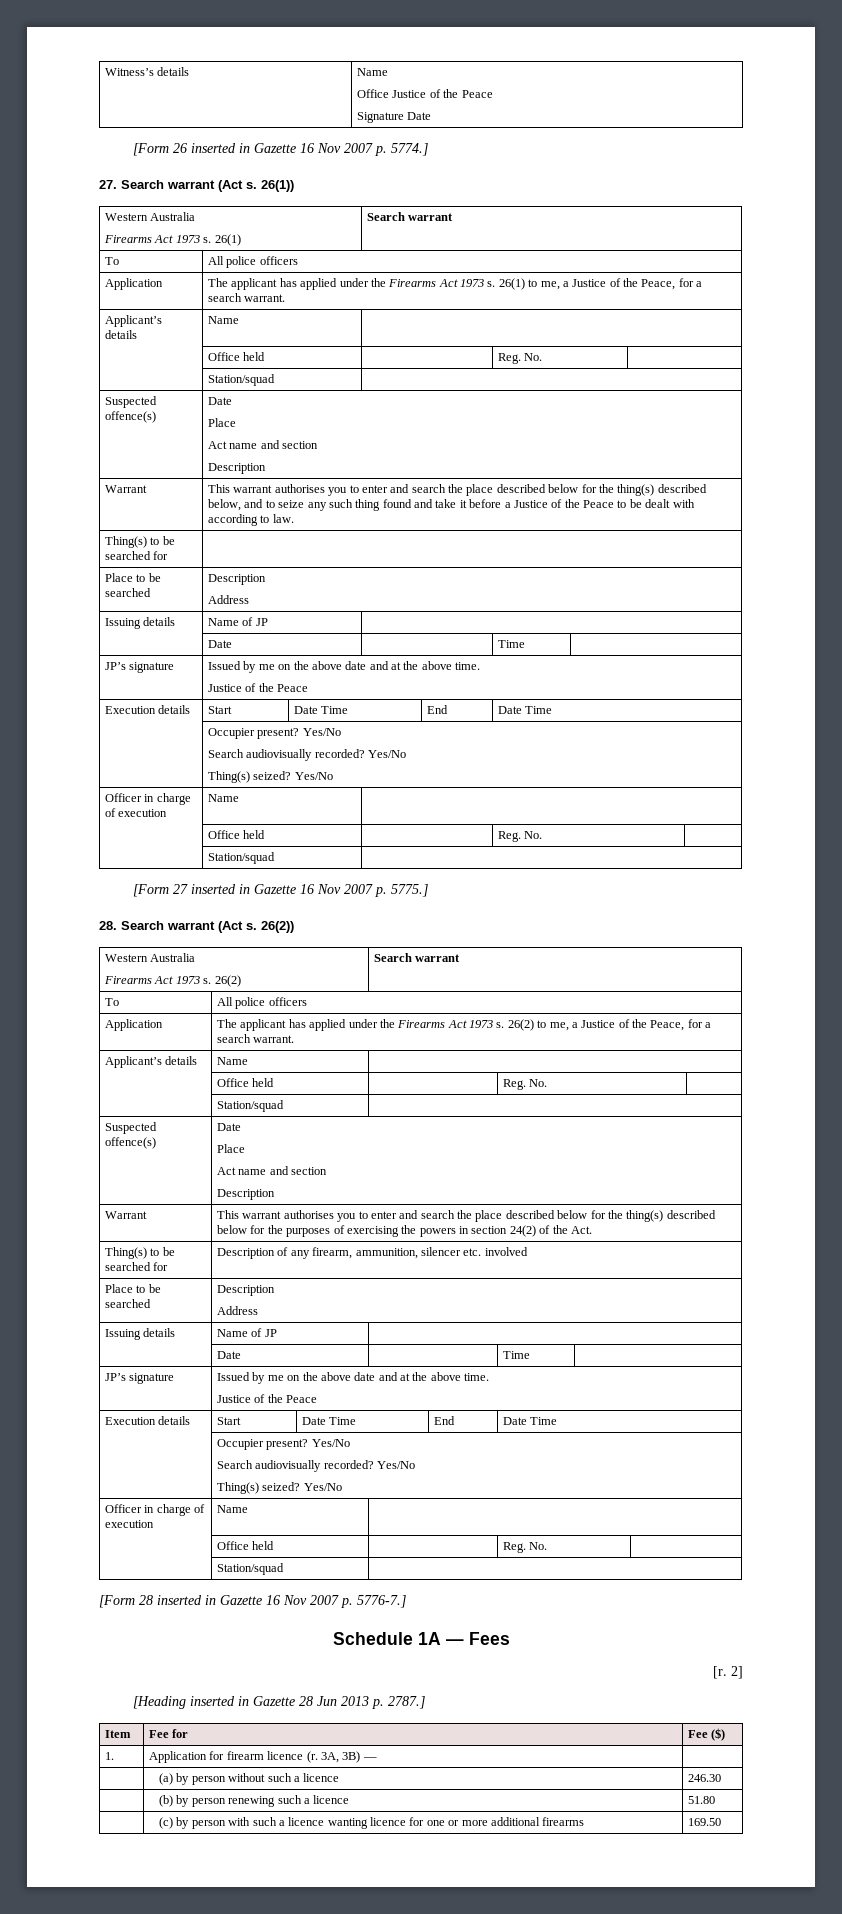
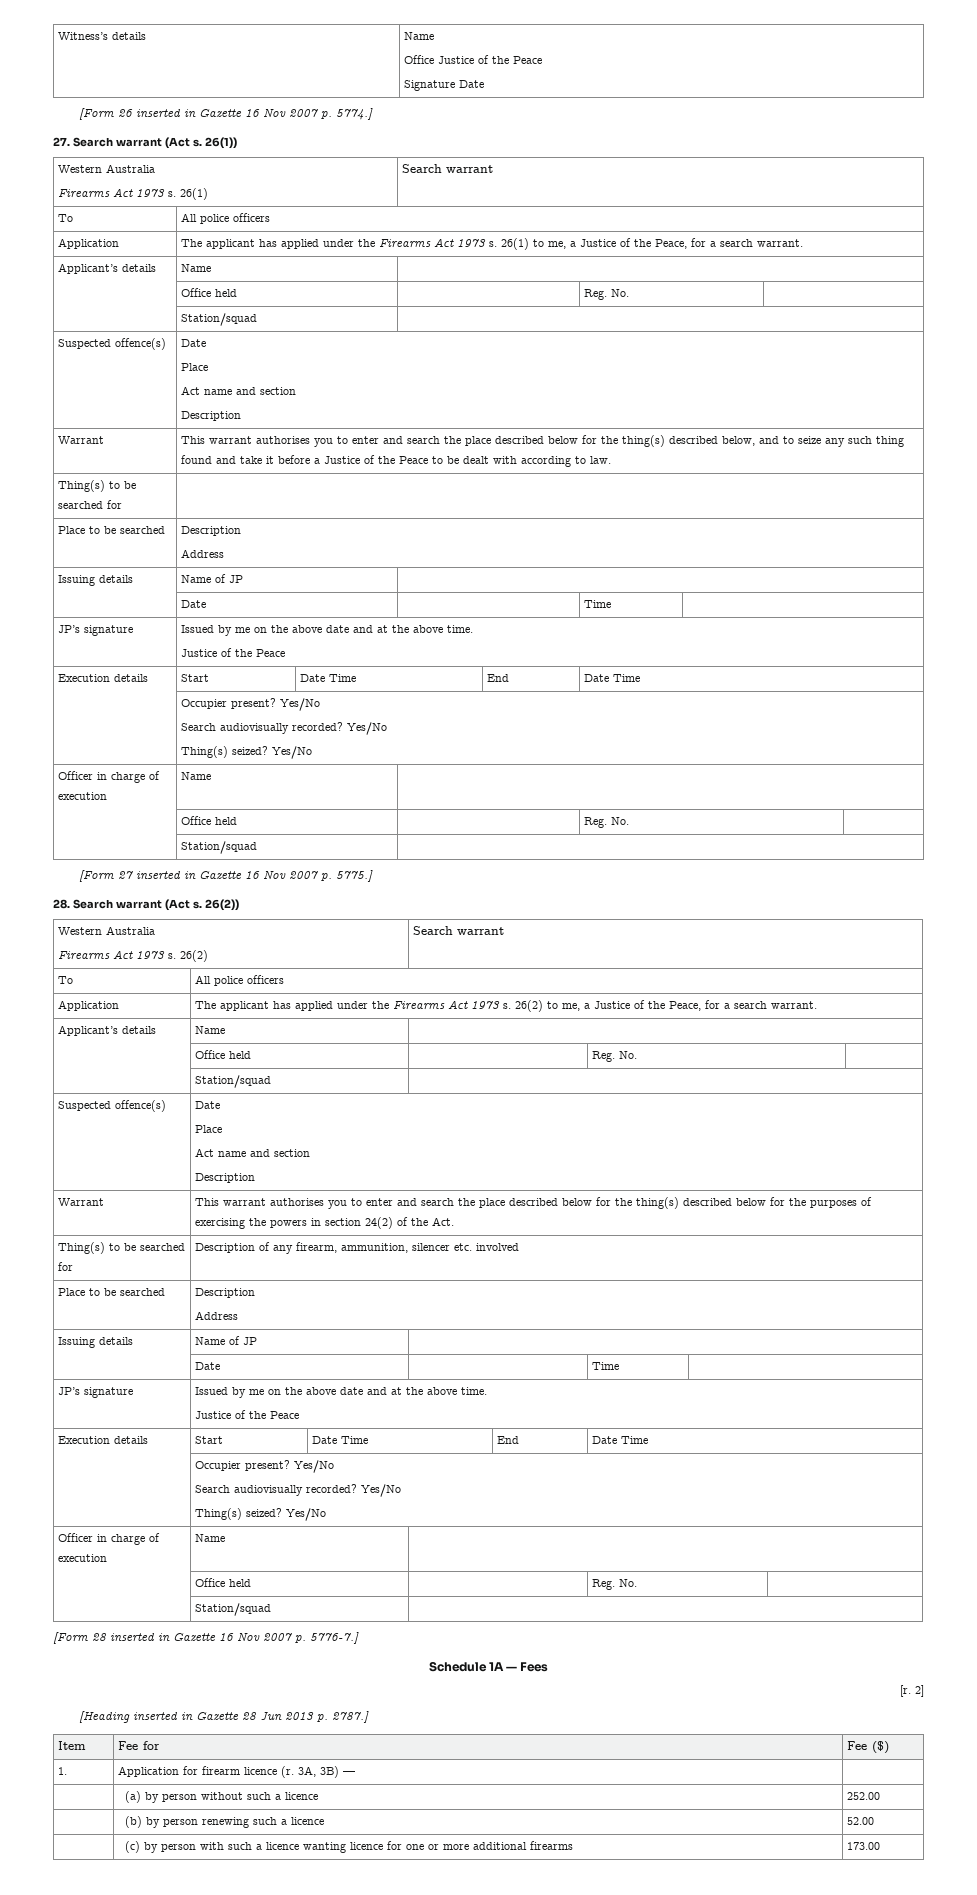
[688,1774,722,1782] 246.30 -> [846,1792,880,1800] 252.00
[688,1796,716,1804] 51.80 -> [846,1817,874,1825] 52.00
[688,1818,722,1826] 169.50 -> [846,1842,880,1850] 173.00

